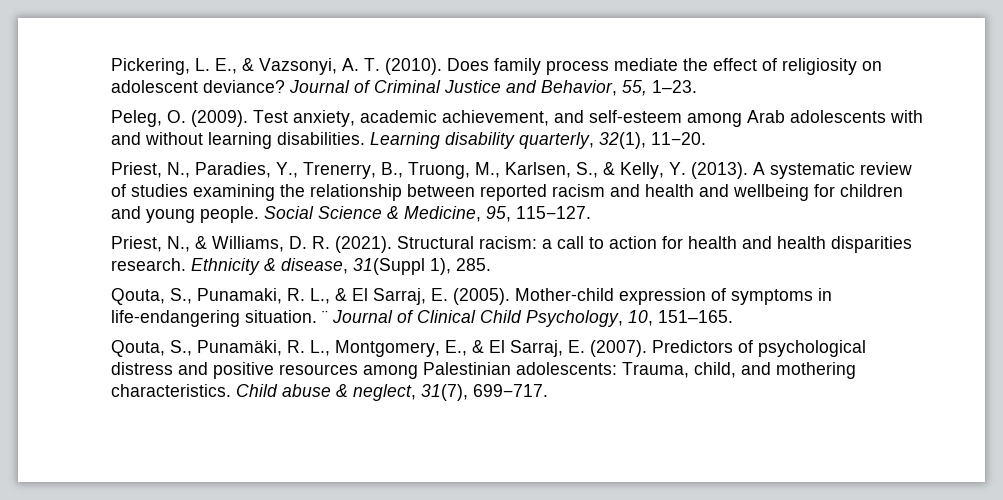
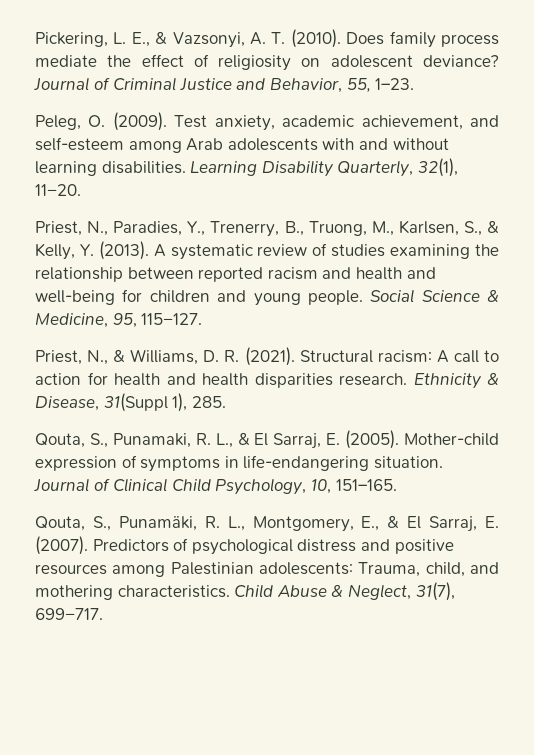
[445,132,594,149] disability quarterly, -> [261,160,414,177] Disability Quarterly,
[733,184,809,201] wellbeing -> [35,290,115,305] well-being
[542,239,552,249] a -> [436,350,449,363] A
[281,258,348,274] disease, -> [35,396,99,411] Disease,
[322,310,328,323] ¨ -> (443, 462) none
[282,384,416,401] abuse & neglect, -> [276,584,411,600] Abuse & Neglect,

